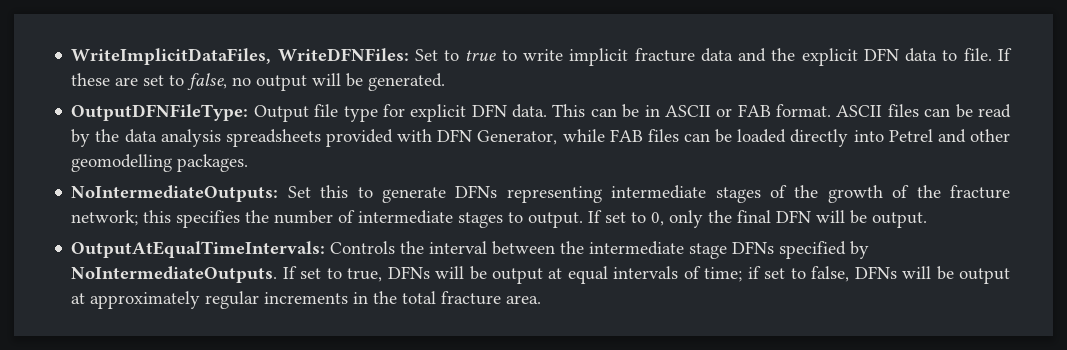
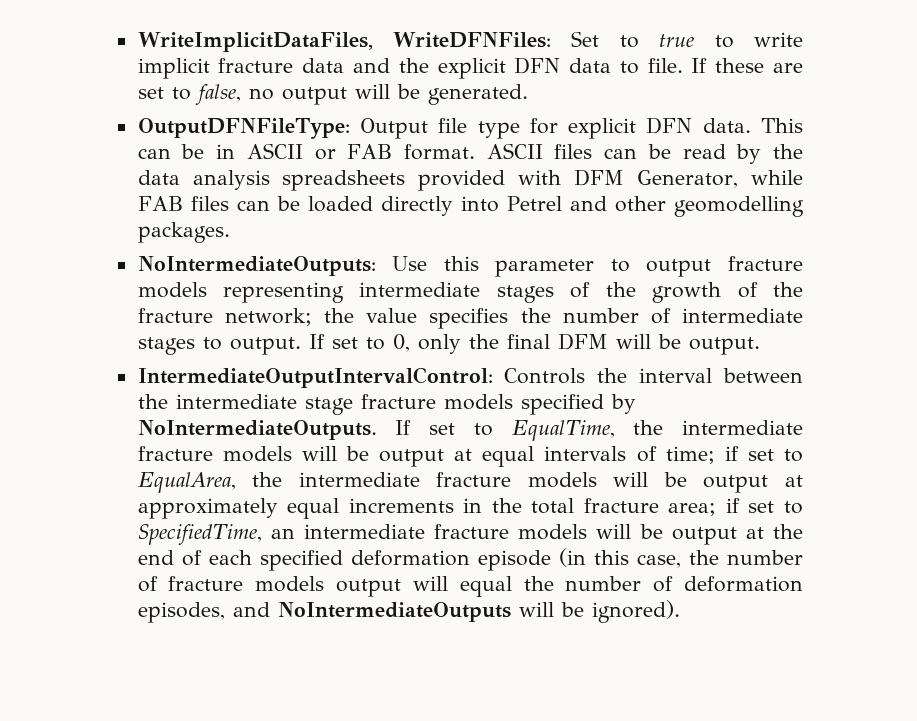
[437,129,473,142] DFN -> [574,169,625,186] DFM
[287,185,498,203] Set this to generate DFNs -> [392,256,803,277] [137,282,207,298] Use this parameter to output fracture models
[143,210,172,223] this -> [323,308,418,323] the value
[776,210,812,223] DFN -> [557,333,608,350] DFM
[71,241,326,258] OutputAtEqualTimeIntervals: -> [137,367,493,388] IntermediateOutputIntervalControl:
[732,241,775,254] DFNs -> [360,394,513,410] fracture models
[347,266,430,282] true, DFNs -> [511,420,804,441] [137,446,292,462] EqualTime, the intermediate fracture models
[811,266,897,282] false, DFNs -> [137,472,597,493] EqualArea, the intermediate fracture models
[205,291,260,309] regular -> [287,498,340,519] equal
[506,295,542,304] area. -> [668,498,803,516] [137,524,803,545] [137,548,803,571] [137,576,804,597] [137,600,680,623] area; if set to SpecifiedTime, an intermediate fracture models will be output at the end of each specified deformation episode (in this case, the number of fracture models output will equal the number of deformation episodes, and NoIntermediateOutputs will be ignored).

